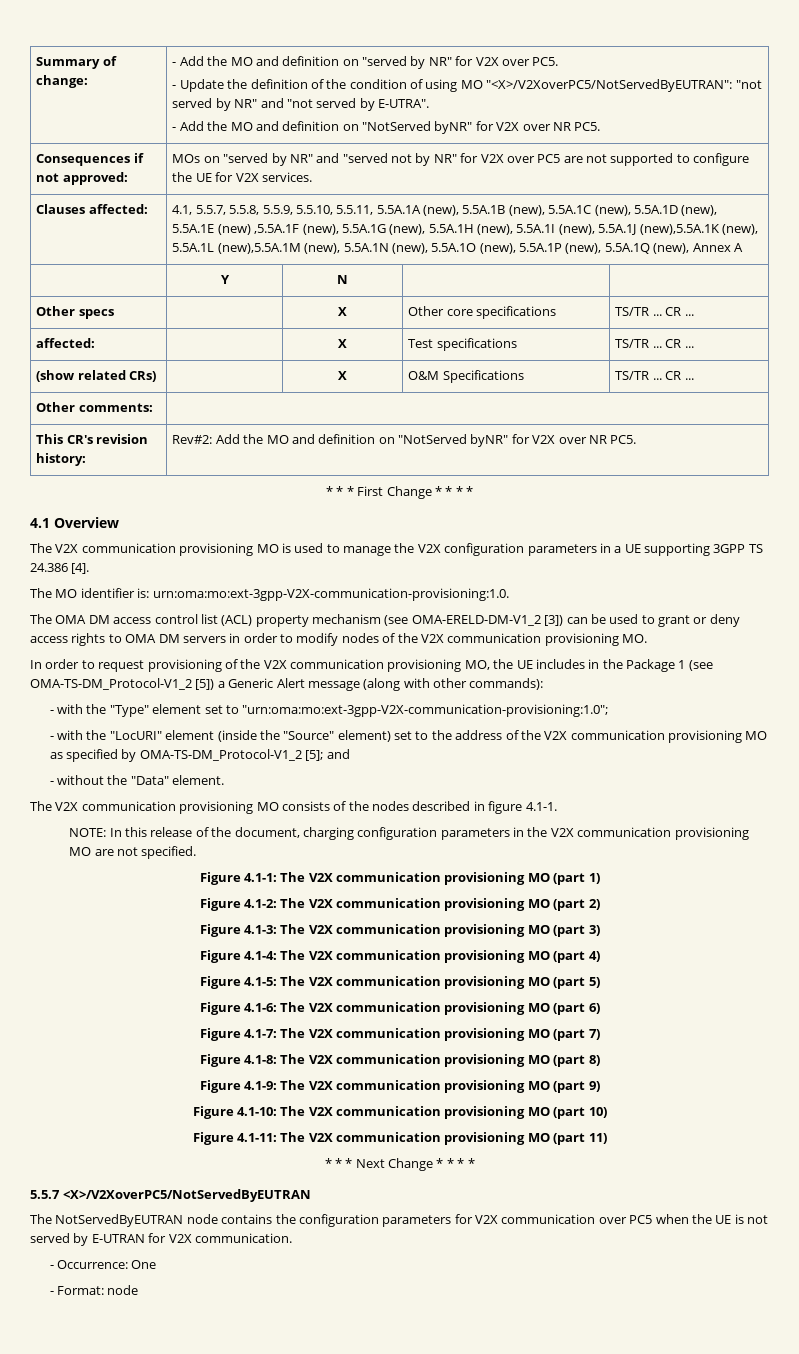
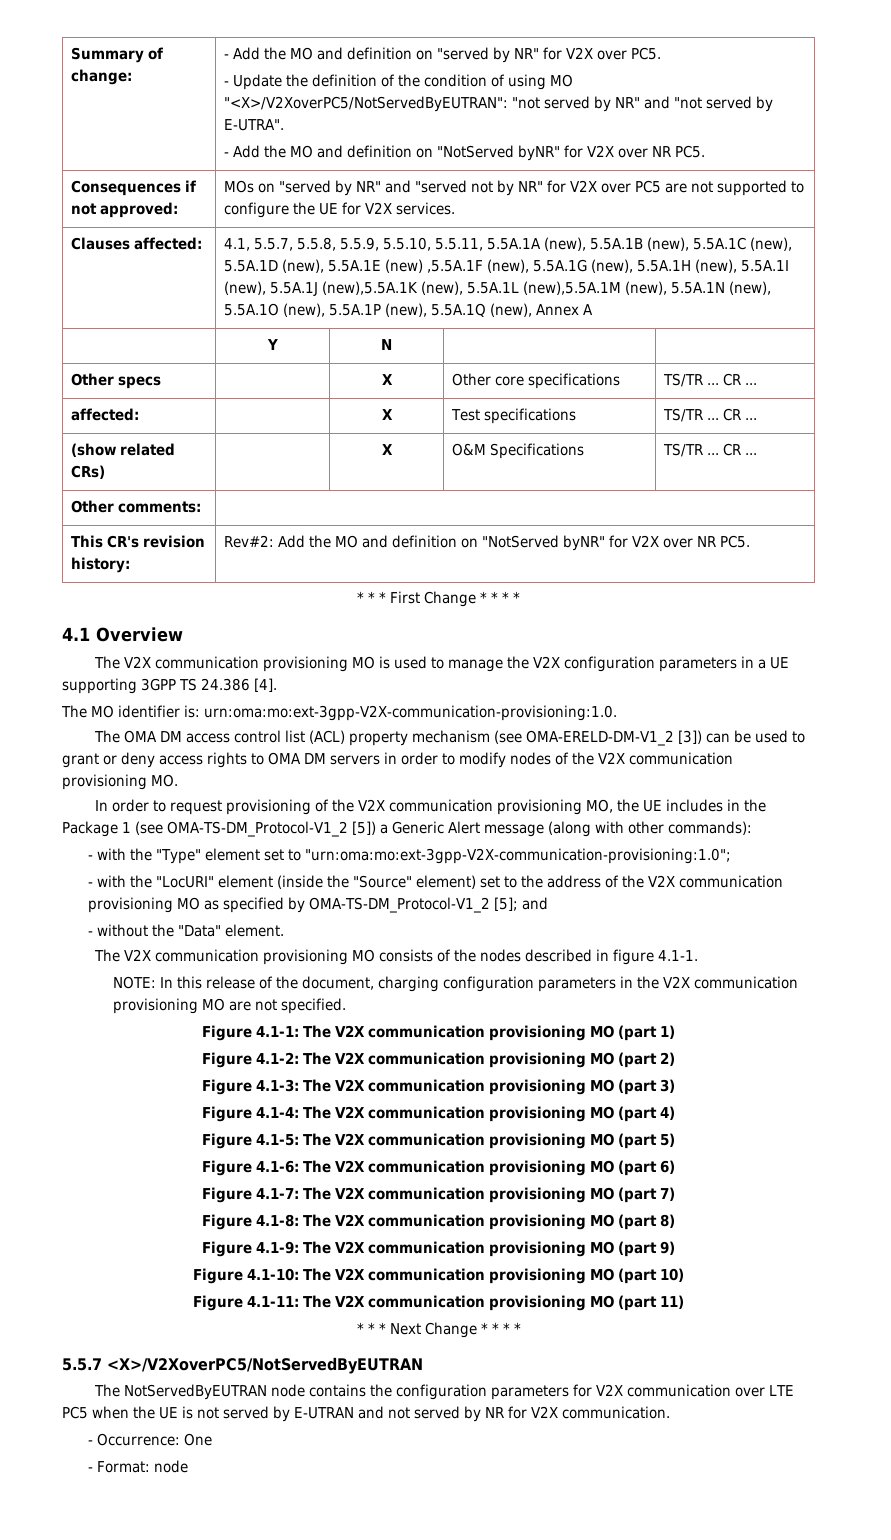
(627, 1220) none -> [769,1385,795,1396] LTE
(145, 1238) none -> [358,1406,504,1422] and not served by NR

